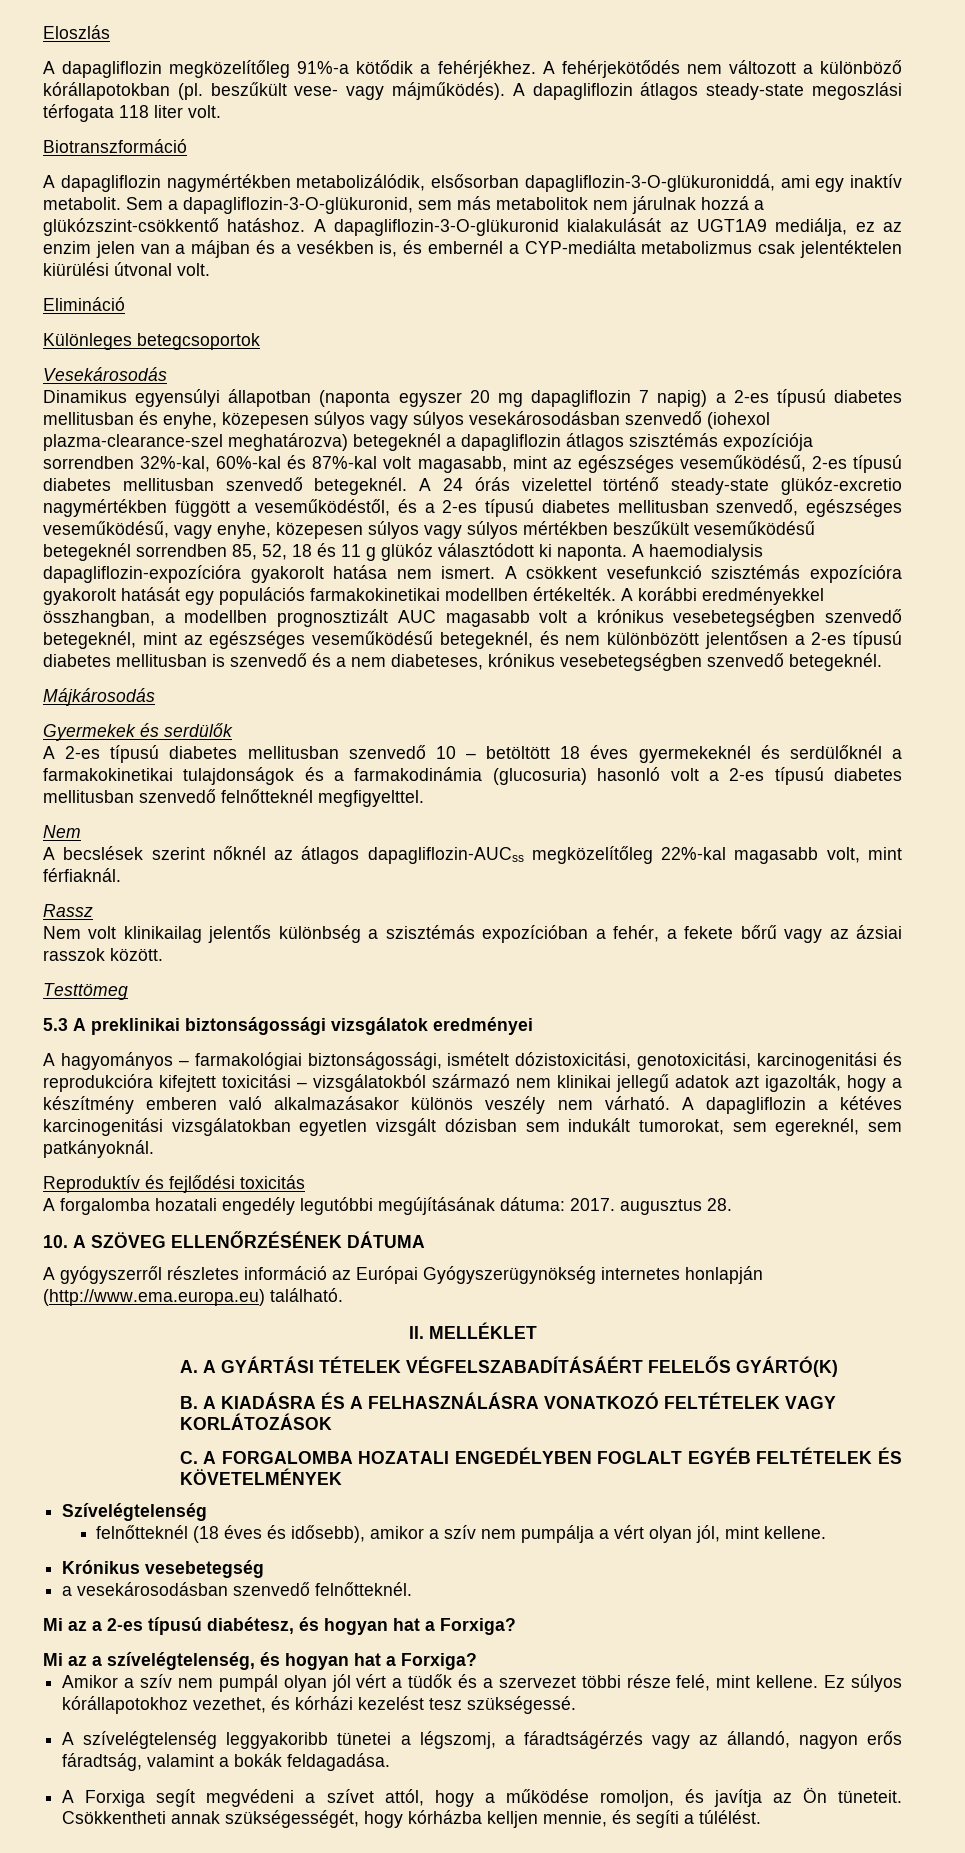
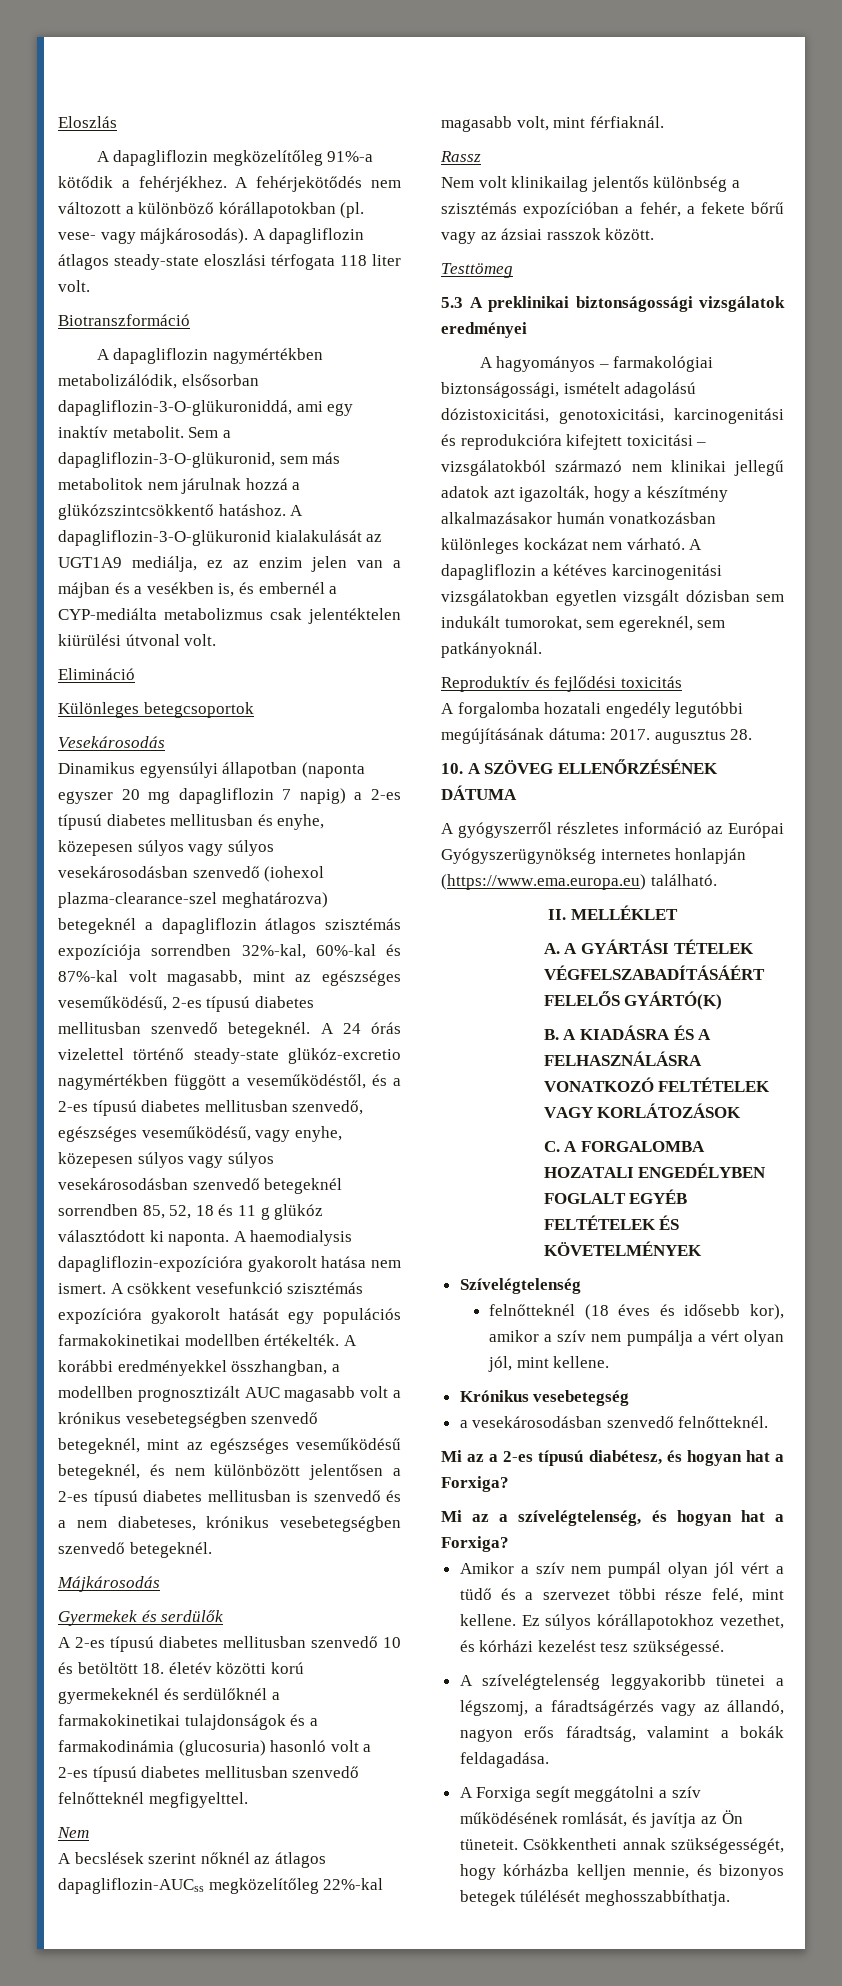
[210,82,287,96] beszűkült -> (365, 210) none
[392,82,506,100] májműködés). -> [140,228,249,244] májkárosodás).
[812,82,902,100] megoszlási -> [204,254,266,266] eloszlási
[43,218,219,236] glükózszint-csökkentő -> [58,504,214,520] glükózszintcsökkentő
[523,521,815,535] mértékben beszűkült veseműködésű -> [58,1178,260,1190] vesekárosodásban szenvedő
[466,745,629,759] – betöltött 18 éves -> [58,1662,304,1674] és betöltött 18. életév közötti korú
(510, 1059) none -> [624,382,697,398] adagolású
[146,1096,546,1114] emberen való alkalmazásakor különös veszély -> [441,512,717,524] [441,538,588,554] alkalmazásakor humán vonatkozásban különleges kockázat
[43,1289,265,1306] (http://www.ema.europa.eu) -> [441,874,646,890] (https://www.ema.europa.eu)
[291,1525,366,1543] idősebb), -> [684,1304,784,1320] idősebb kor),
[408,1674,453,1688] tüdők -> [459,1588,492,1600] tüdő
[206,1789,674,1807] megvédeni a szívet attól, hogy a működése romoljon, -> [574,1786,701,1802] [459,1812,628,1827] meggátolni a szív működésének romlását,
[636,1810,762,1828] segíti a túlélést. -> [719,1864,784,1880] [459,1890,730,1906] bizonyos betegek túlélését meghosszabbíthatja.

